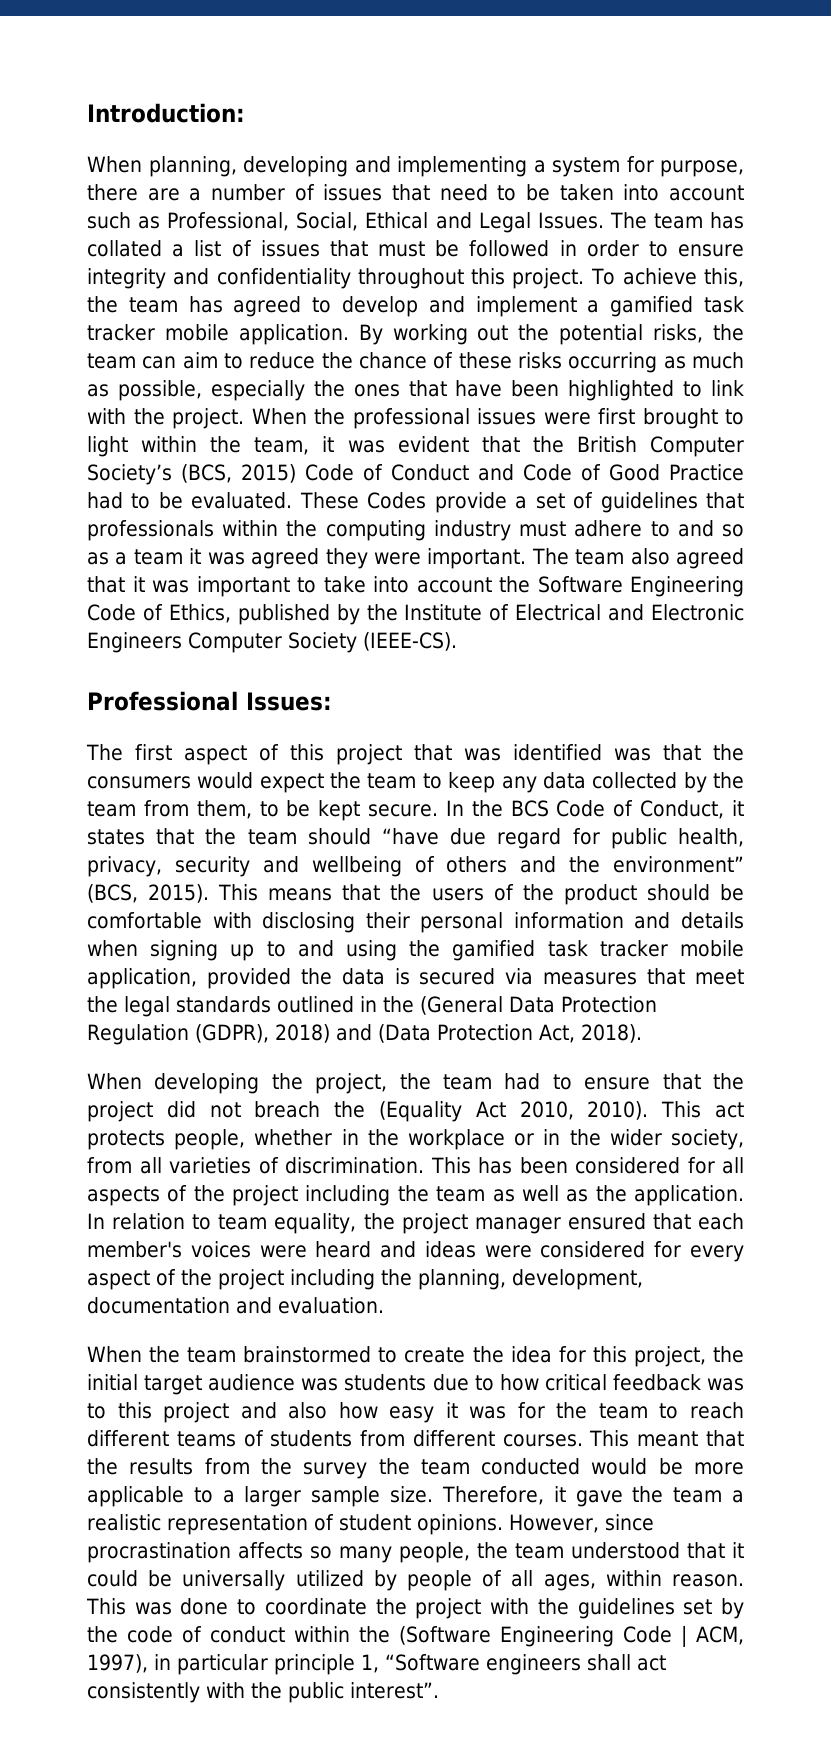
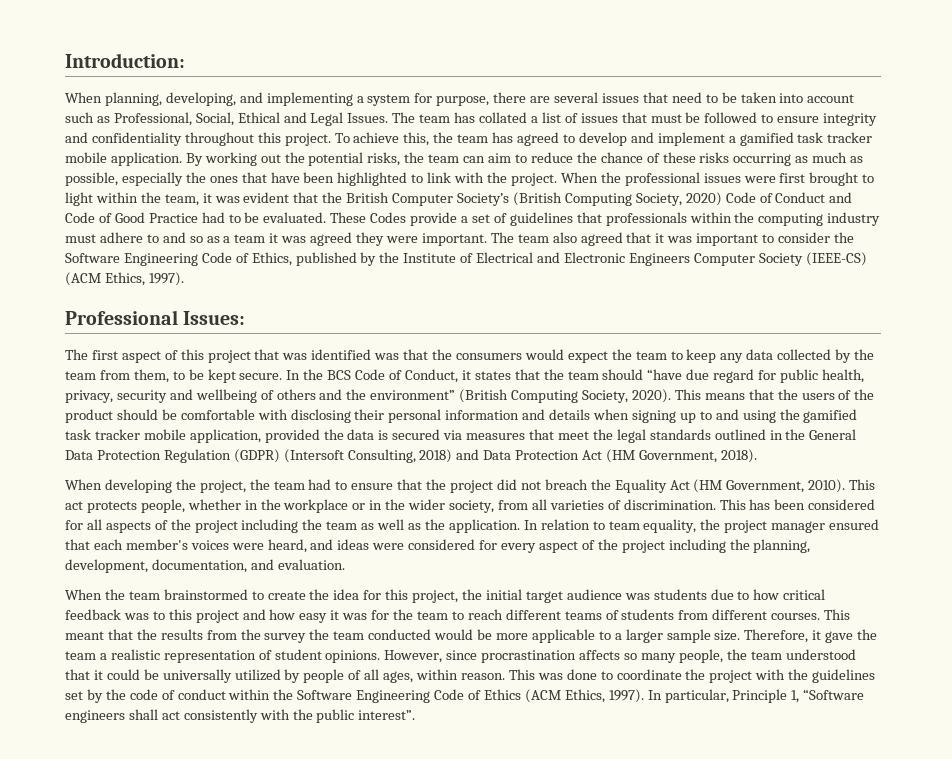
[243,156,348,177] developing -> [165,92,236,106] developing,
[189,184,315,201] a number of -> [554,92,599,103] several
[559,240,639,257] in order -> (758, 117) none
[181,464,296,483] (BCS, 2015) -> [512,192,722,206] (British Computing Society, 2020)
[323,576,492,593] take into account -> [778,232,831,243] consider
[363,632,457,651] (IEEE-CS). -> [805,252,867,266] [65,272,184,286] (IEEE-CS) (ACM Ethics, 1997).
[87,884,210,903] (BCS, 2015). -> [459,389,671,403] (British Computing Society, 2020).
[420,996,503,1015] (General -> [809,429,857,440] General
[194,1024,575,1043] (GDPR), 2018) and (Data Protection Act, -> [233,449,717,463] (GDPR) (Intersoft Consulting, 2018) and Data Protection Act (HM Government,
[379,1101,574,1122] (Equality Act 2010, -> [614,479,805,493] Equality Act (HM Government,
[315,1241,372,1258] heard -> [267,539,307,553] heard,
[87,1297,230,1314] documentation -> [151,559,247,573] documentation,
[288,1402,328,1419] also -> (266, 614) none
[399,1625,744,1647] [87,1654,355,1675] (Software Engineering Code | ACM, 1997), in particular principle -> [297,689,788,703] Software Engineering Code of Ethics (ACM Ethics, 1997). In particular, Principle

